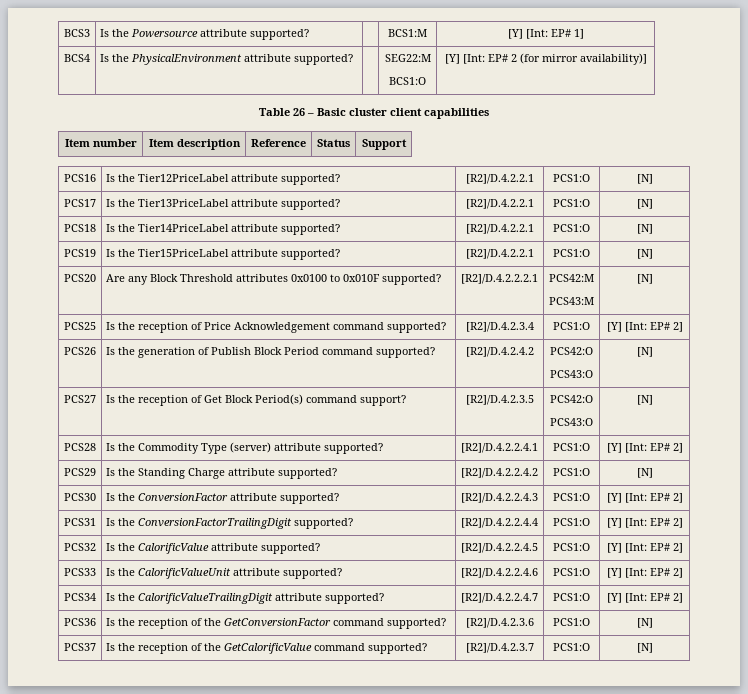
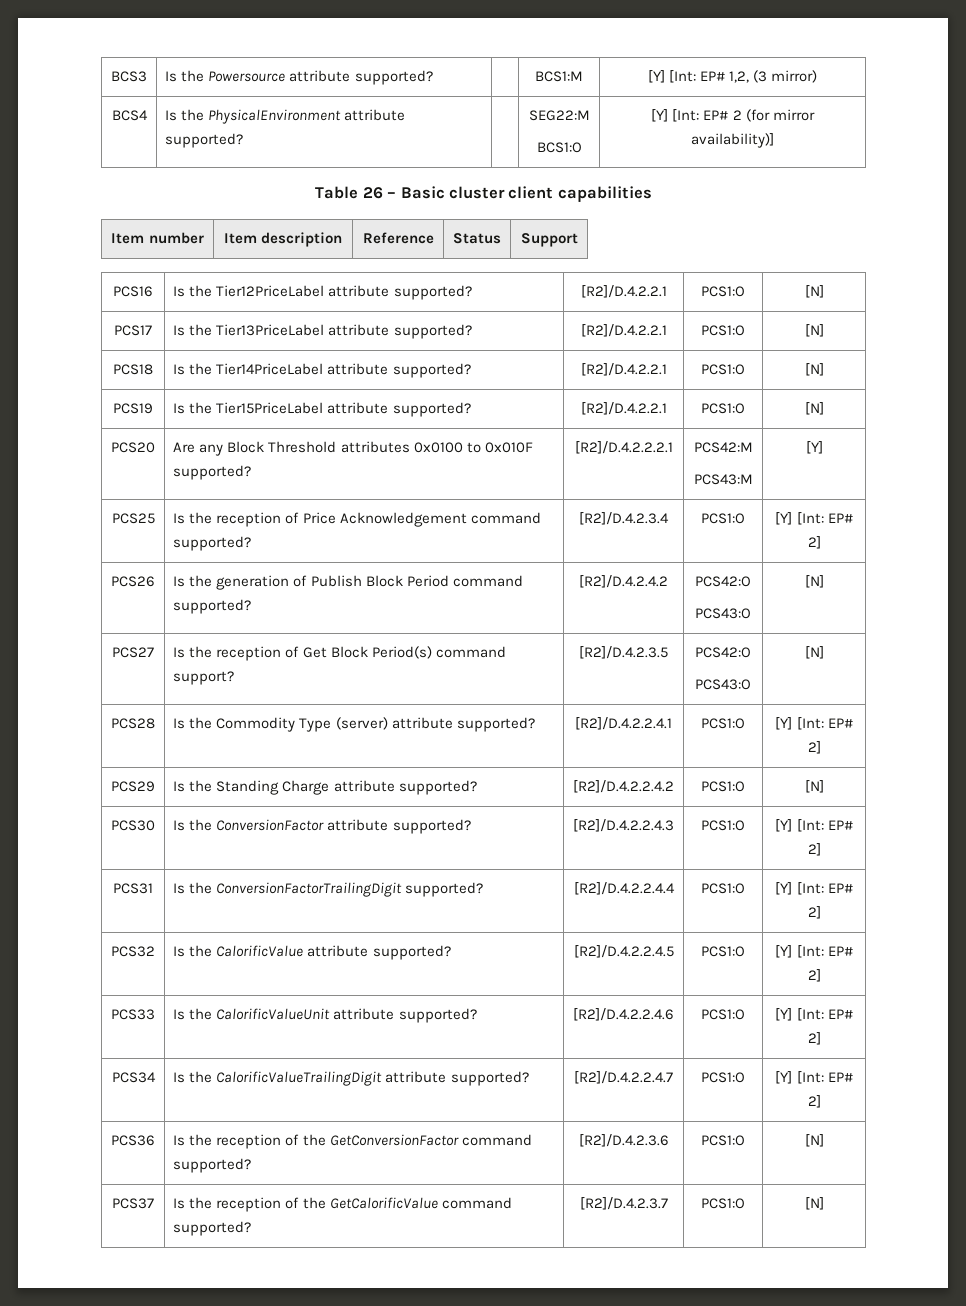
[573,29,584,39] 1] -> [729,70,818,83] 1,2, (3 mirror)
[636,274,653,284] [N] -> [805,441,823,454] [Y]

